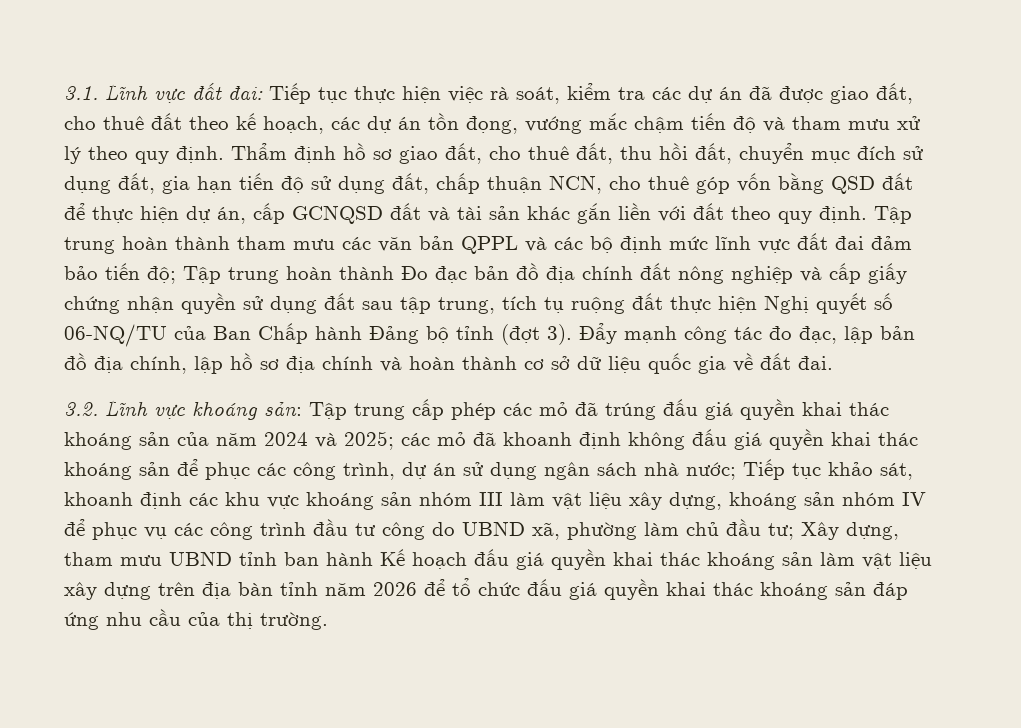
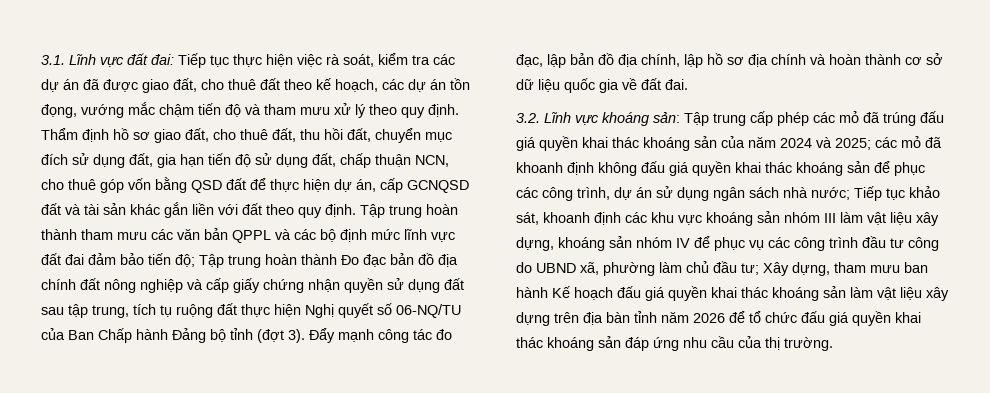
[169,551,277,566] UBND tỉnh -> (900, 269) none

